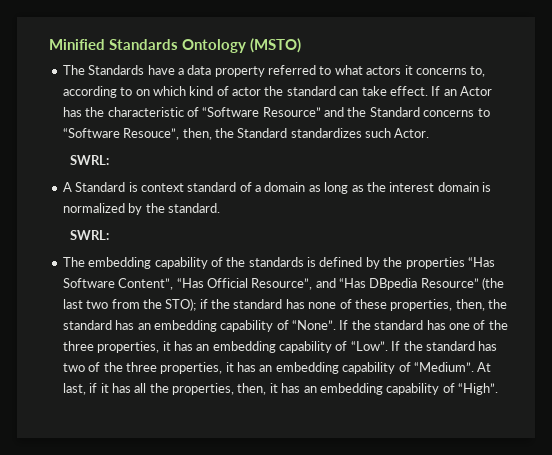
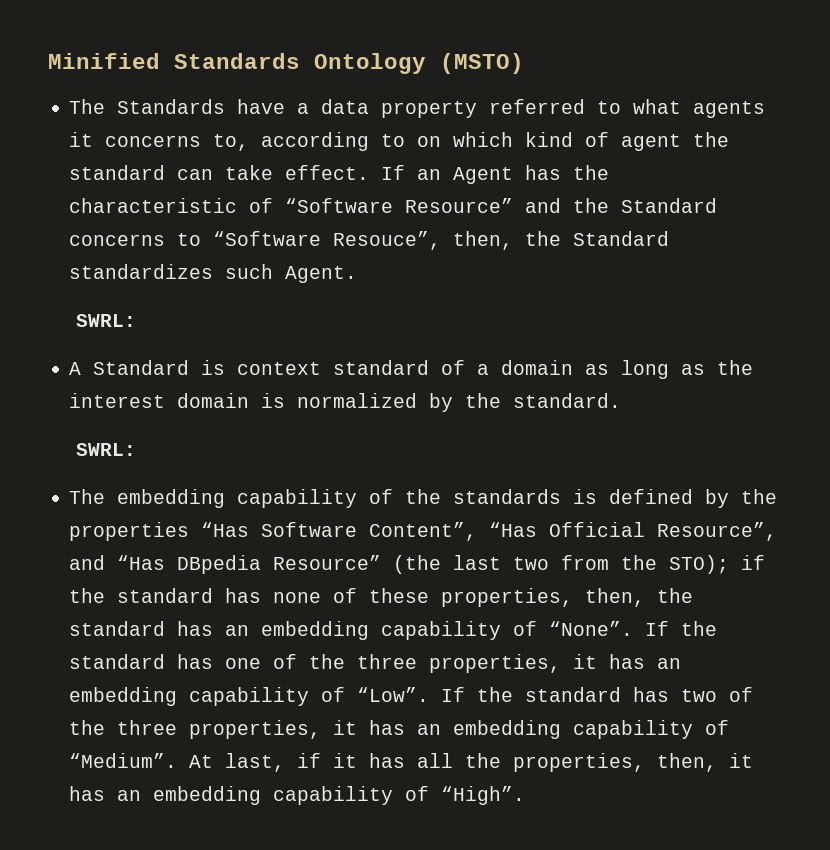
[366,66,402,75] actors -> [693,101,766,118] agents
[232,87,261,96] actor -> [621,134,682,151] agent
[460,86,492,96] Actor -> [453,167,514,184] Agent
[394,128,430,138] Actor. -> [285,266,358,283] Agent.

